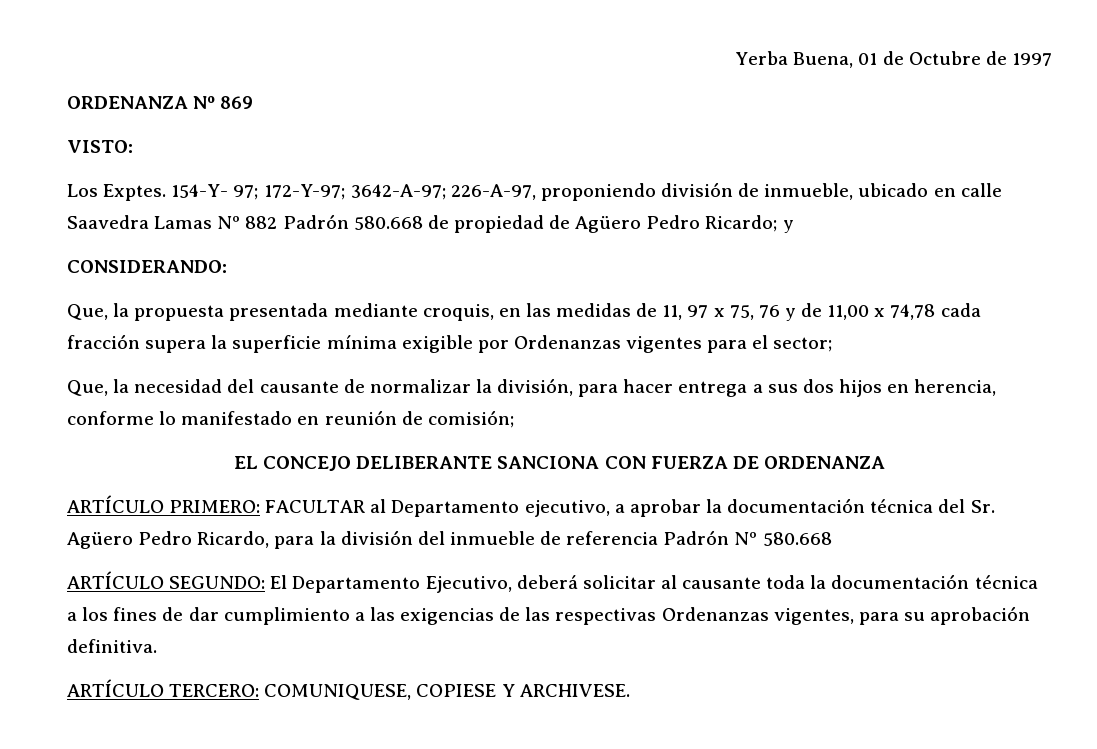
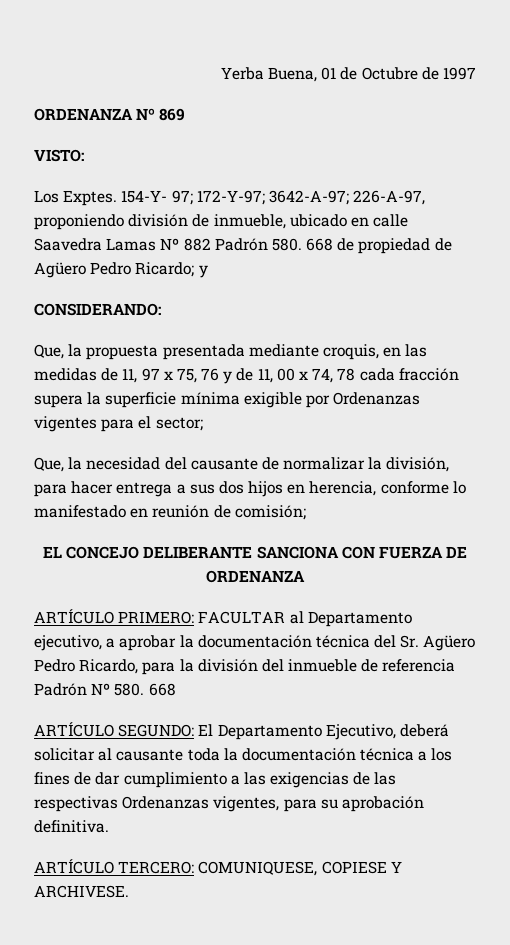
[353,216,423,230] 580.668 -> [271,238,334,251] 580. 668
[827,304,936,320] 11,00 x 74,78 -> [257,368,356,383] 11, 00 x 74, 78
[762,532,832,546] 580.668 -> [114,683,176,696] 580. 668

